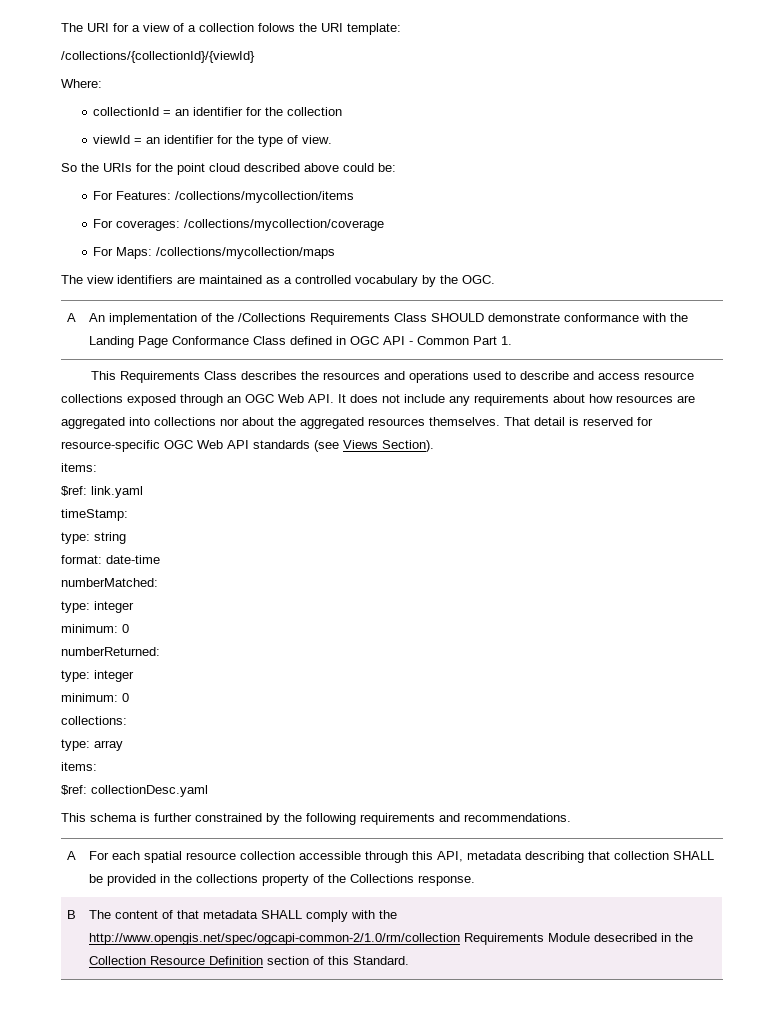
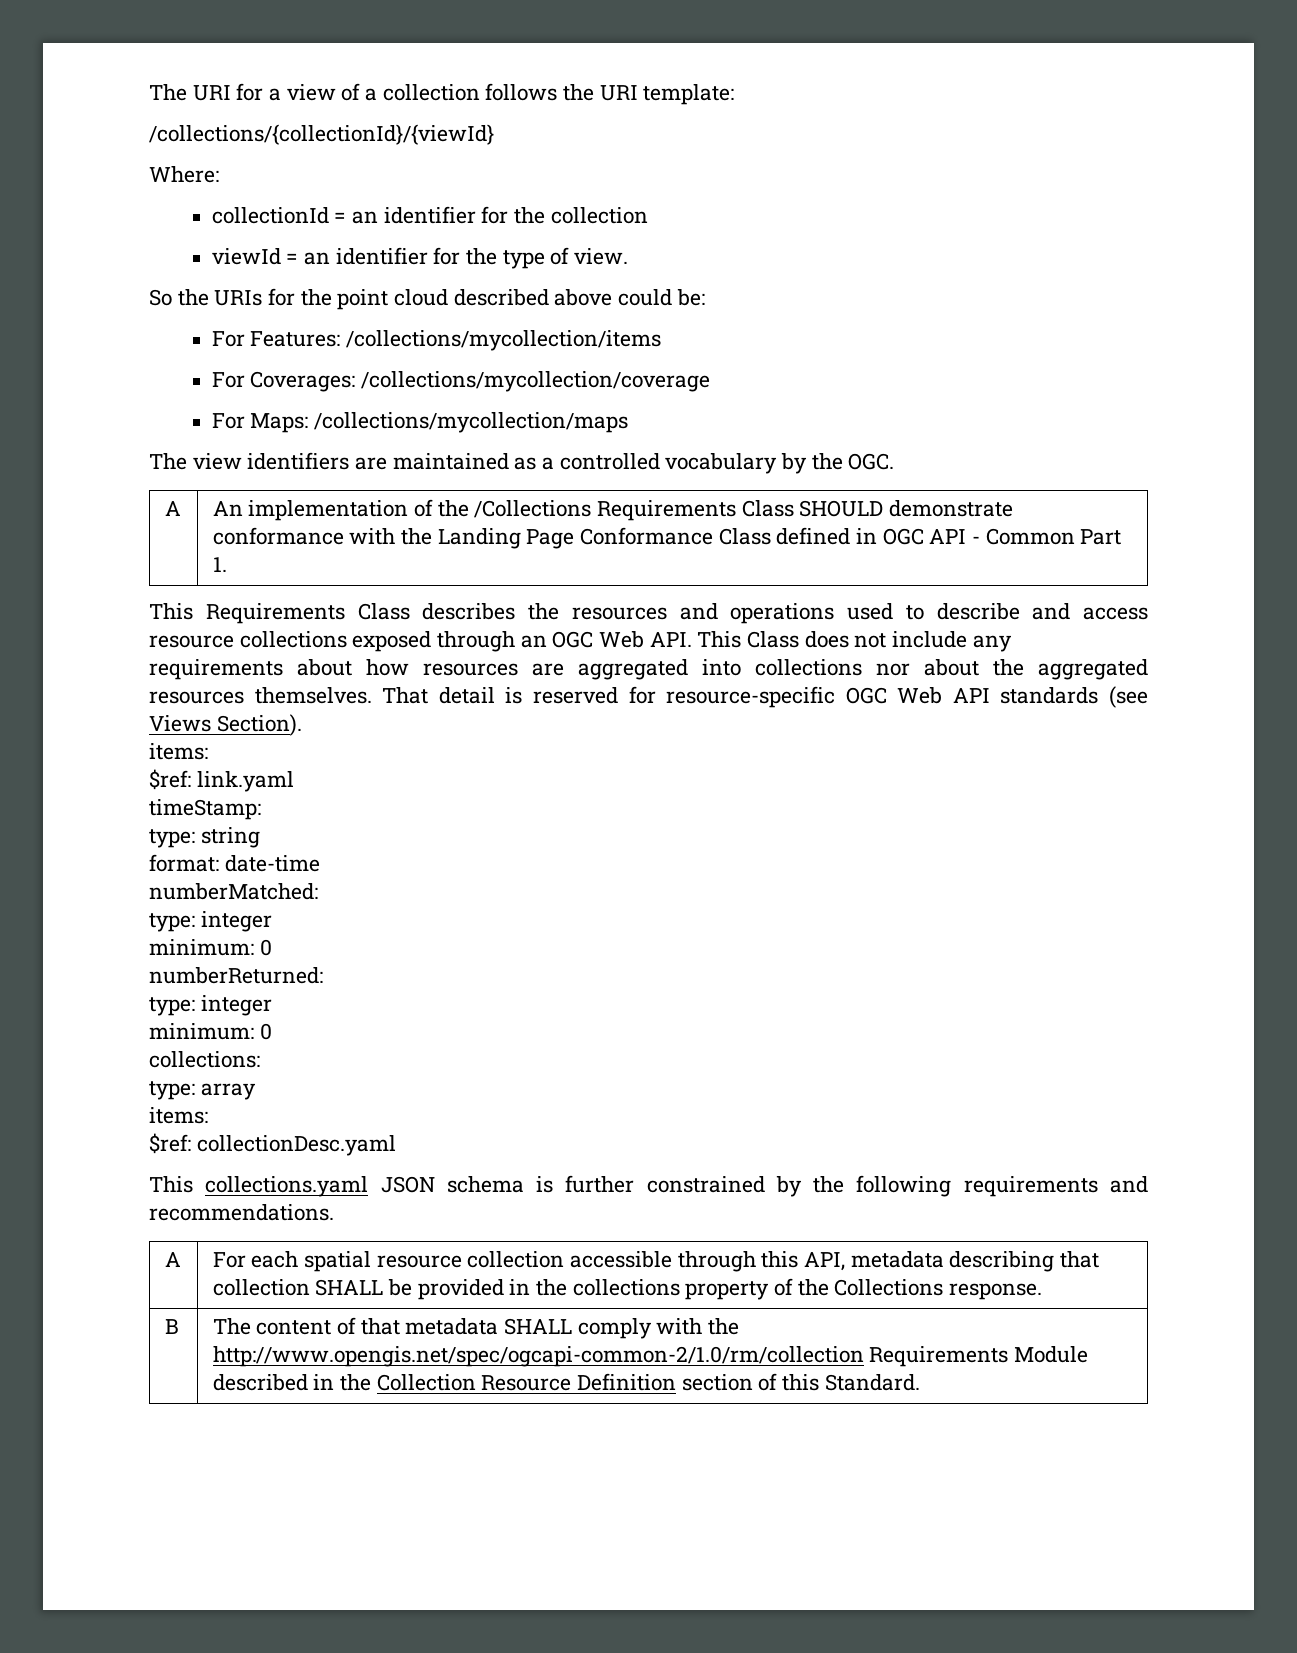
[258,23,295,32] folows -> [485,83,558,101] follows
[116,220,181,231] coverages: -> [250,371,356,392] Coverages:
[338,394,346,403] It -> [697,631,800,648] This Class
(86, 817) none -> [205,1176,435,1197] collections.yaml JSON
[594,933,658,942] desecribed -> [212,1374,308,1391] described

